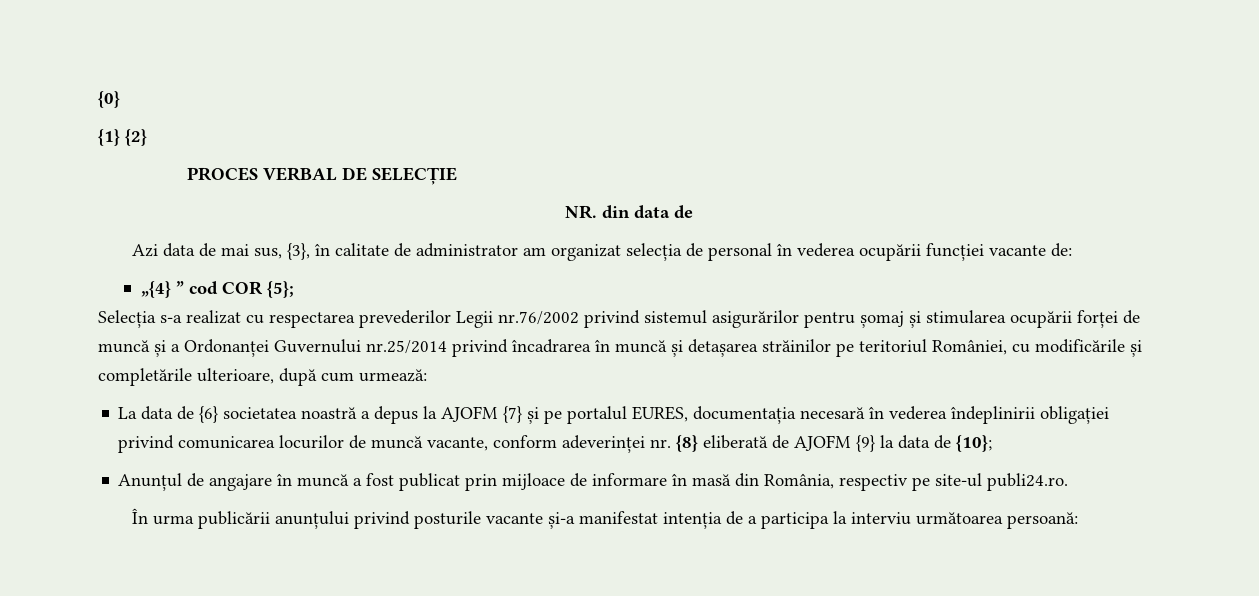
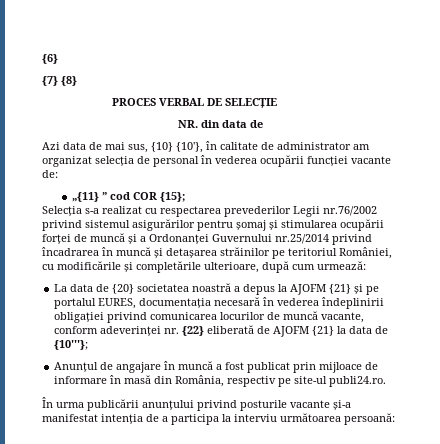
[98,91,120,108] [98,129,147,146] {0} // {1} {2} -> [42,54,58,64] [42,76,77,86] {6} // {7} {8}
[286,243,310,260] {3}, -> [151,142,203,153] {10} {10'},
[140,281,171,298] „{4} -> [71,192,99,202] „{11}
[266,281,294,298] {5}; -> [159,192,185,202] {15};
[199,406,219,423] {6} -> [112,284,135,294] {20}
[503,406,523,423] {7} -> [329,284,352,294] {21}
[676,435,699,452] {8} -> [182,326,205,336] {22}
[856,435,876,452] {9} -> [312,326,335,336] {21}
[956,435,993,452] {10}; -> [54,340,89,350] {10'''};

